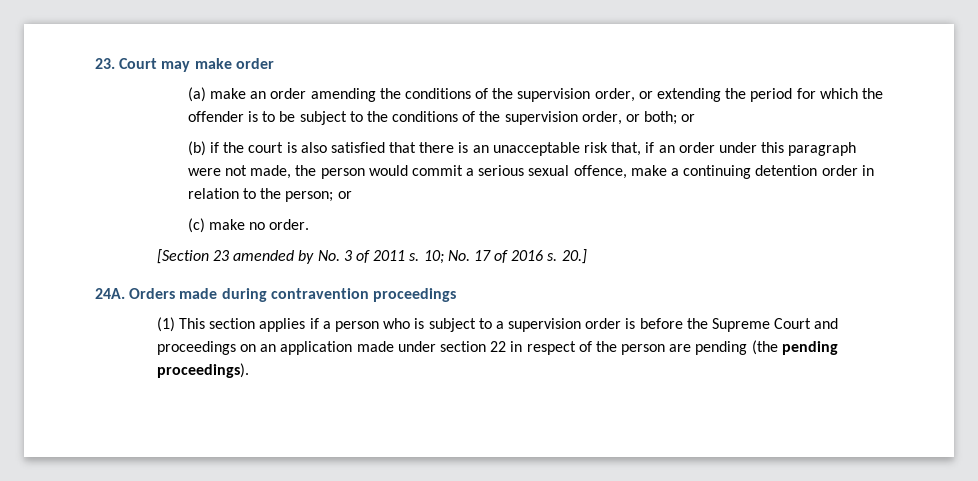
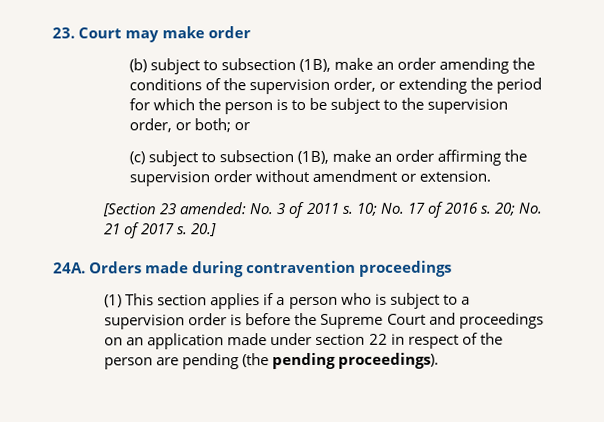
[187,87,206,102] (a) -> [128,58,332,75] (b) subject to subsection (1B),
[187,111,244,122] offender -> [223,102,273,115] person
[392,111,501,122] conditions of the -> (425, 103) none
[187,141,857,156] [187,165,874,179] [187,188,352,202] [187,218,310,233] (b) if the court is also satisfied that there is an unacceptable risk that, if an order under this paragraph were not made, the person would commit a serious sexual offence, make a continuing detention order in relation to the person; or // (c) make no order. -> [128,149,528,167] [128,169,492,187] (c) subject to subsection (1B), make an order affirming the supervision order without amendment or extension.
[233,250,315,264] amended by -> [179,202,248,215] amended:
(558, 257) none -> [493,202,543,216] [104,222,189,239] 20; No. 21 of 2017 s.

